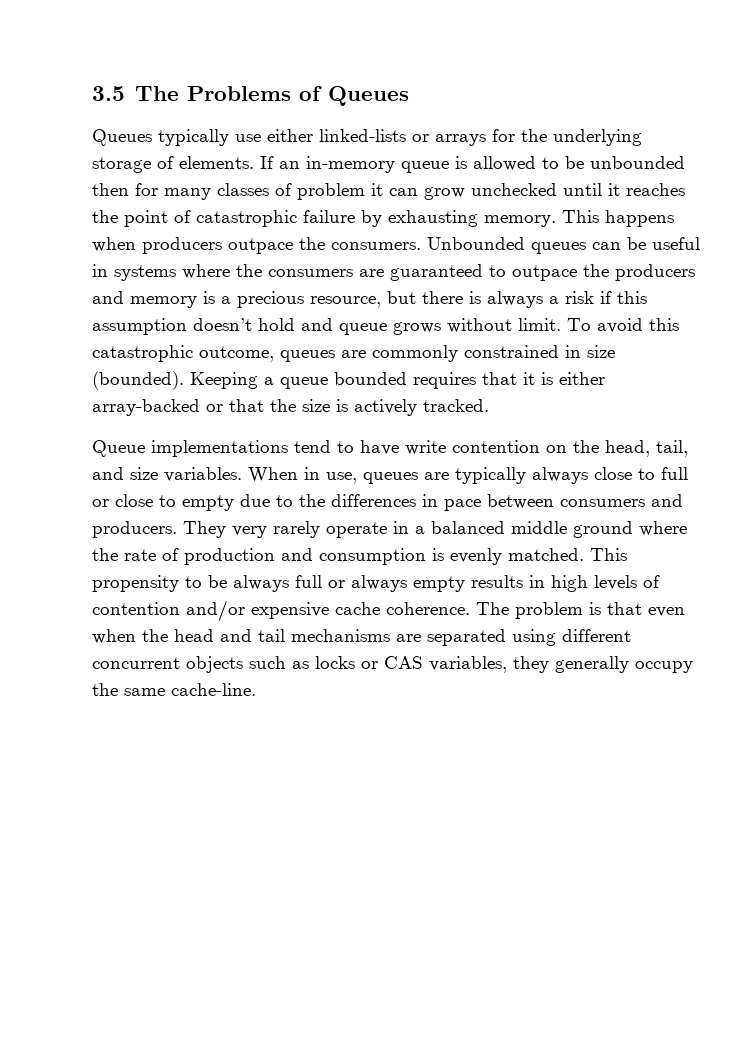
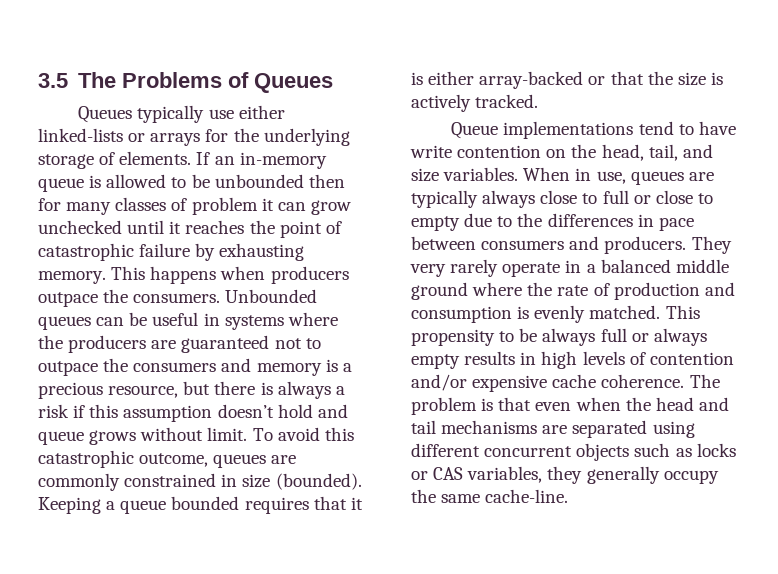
[268,269,353,277] consumers -> [68,335,147,353] producers
(483, 272) none -> [274,338,302,349] not
[615,264,695,281] producers -> [133,362,217,372] consumers

